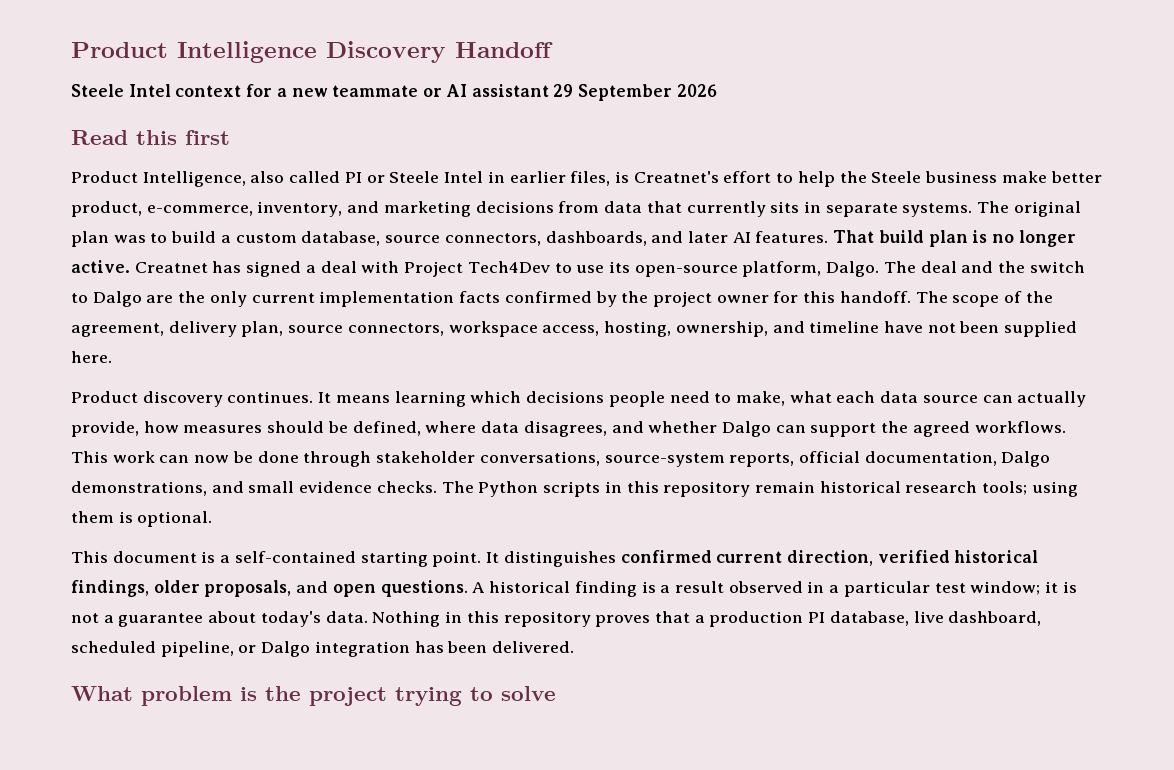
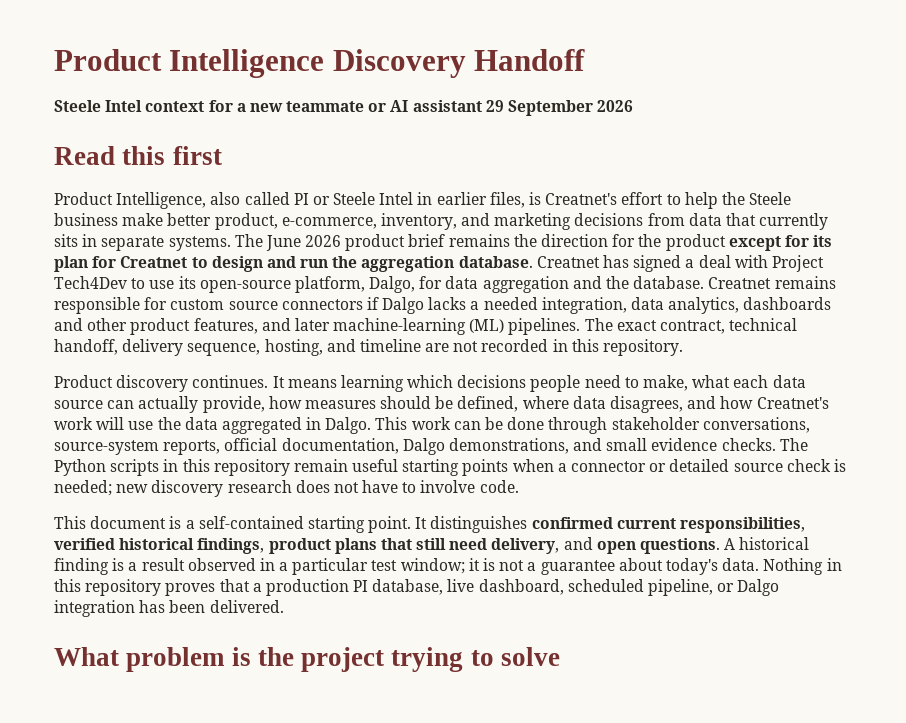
[1013,201,1081,217] [71,230,1076,247] [71,260,130,273] original plan was to build a custom database, source connectors, dashboards, and later AI features. That build plan is no longer active. -> [265,234,833,251] [54,256,533,272] June 2026 product brief remains the direction for the product except for its plan for Creatnet to design and run the aggregation database.
[826,261,1085,277] [71,291,1053,307] [71,321,1078,337] [71,351,112,363] Dalgo. The deal and the switch to Dalgo are the only current implementation facts confirmed by the project owner for this handoff. The scope of the agreement, delivery plan, source connectors, workspace access, hosting, ownership, and timeline have not been supplied here. -> [369,276,836,293] [54,297,832,314] [54,318,798,335] [54,339,684,356] Dalgo, for data aggregation and the database. Creatnet remains responsible for custom source connectors if Dalgo lacks a needed integration, data analytics, dashboards and other product features, and later machine-learning (ML) pipelines. The exact contract, technical handoff, delivery sequence, hosting, and timeline are not recorded in this repository.
[648,421,1066,437] whether Dalgo can support the agreed workflows. -> [720,396,829,409] [54,417,372,434] how Creatnet's work will use the data aggregated in Dalgo.
[194,455,230,463] now -> (481, 425) none
[819,481,1078,497] [71,511,213,527] historical research tools; using them is optional. -> [352,459,846,476] [54,480,519,497] useful starting points when a connector or detailed source check is needed; new discovery research does not have to involve code.
[786,550,873,566] direction, -> [680,517,806,533] responsibilities,
[153,580,292,597] older proposals, -> [268,538,560,554] product plans that still need delivery,

